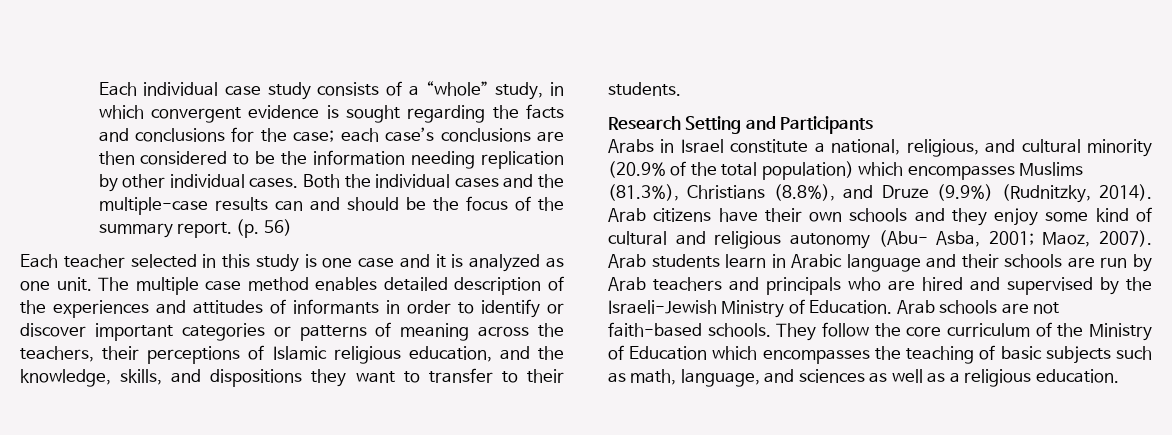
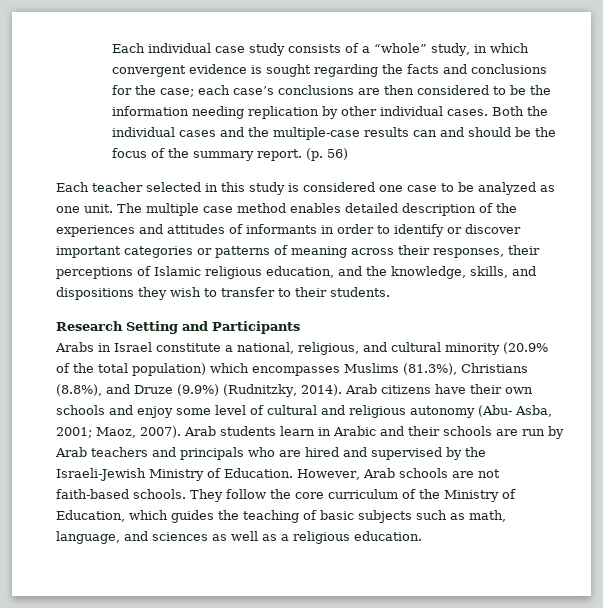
(317, 261) none -> [303,182,375,192] considered
[399,254,464,268] and it is -> [441,182,474,192] to be
[538,323,564,337] [20,346,94,362] the teachers, -> [398,245,504,258] their responses,
[355,371,395,383] want -> [170,287,201,297] wish
[951,208,987,226] they -> (133, 410) none
[1095,208,1129,222] kind -> [215,405,246,415] level
[846,254,921,272] language -> (376, 431) none
(893, 307) none -> [297,469,360,480] However,
[629,346,870,364] Education which encompasses -> [56,510,214,523] Education, which guides

